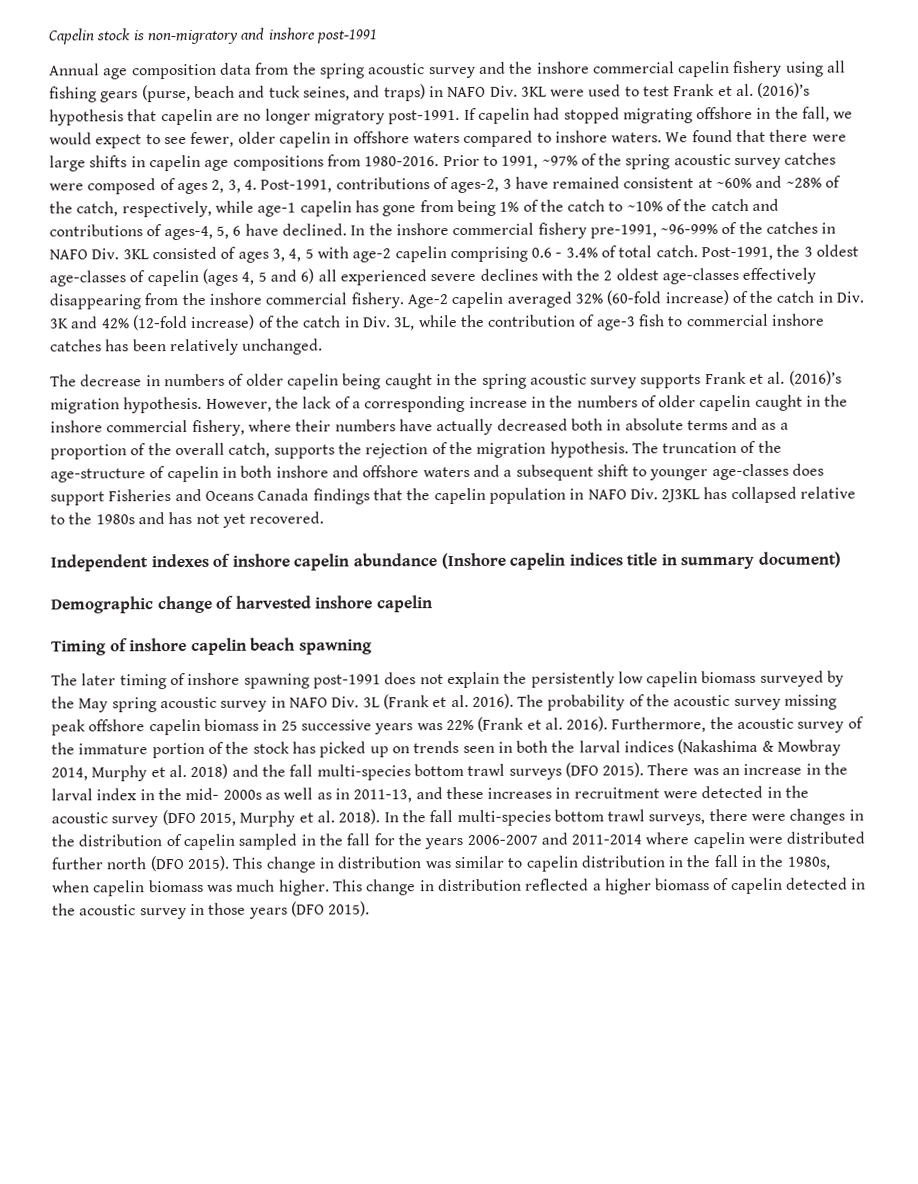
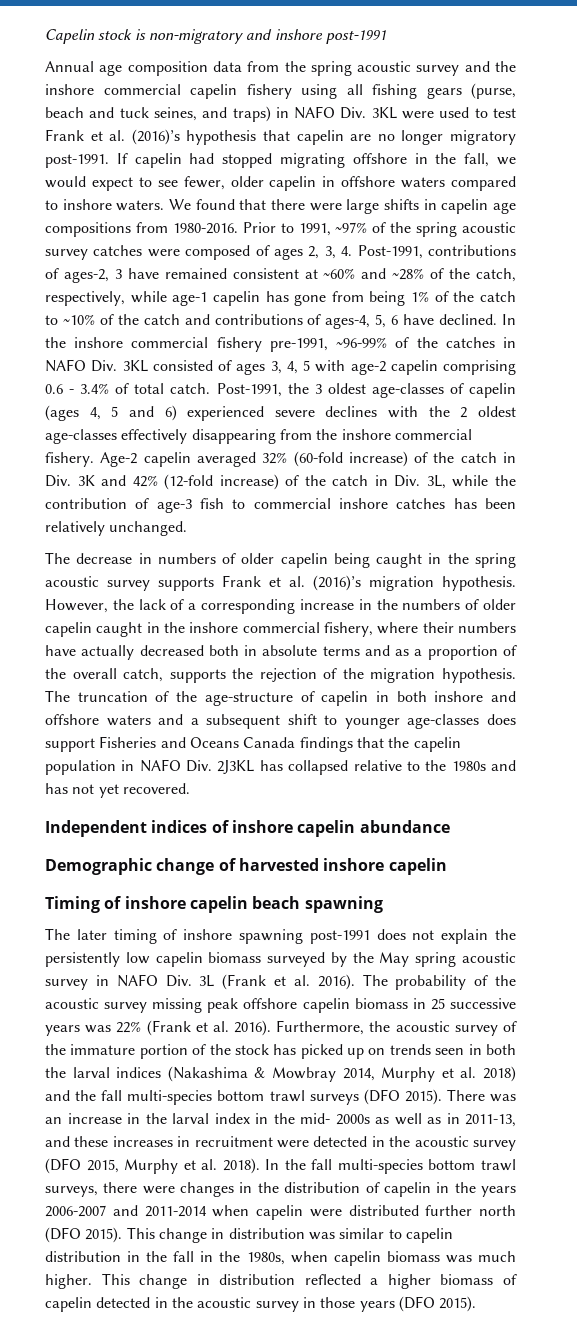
[317,269,337,282] all -> (177, 413) none
[150,553,209,568] indexes -> [151,820,208,833] indices
[440,551,842,570] (Inshore capelin indices title in summary document) -> (450, 826) none
[238,833,422,850] sampled in the fall for the -> [436,1182,476,1193] in the
[645,832,690,845] where -> [212,1205,250,1217] when

